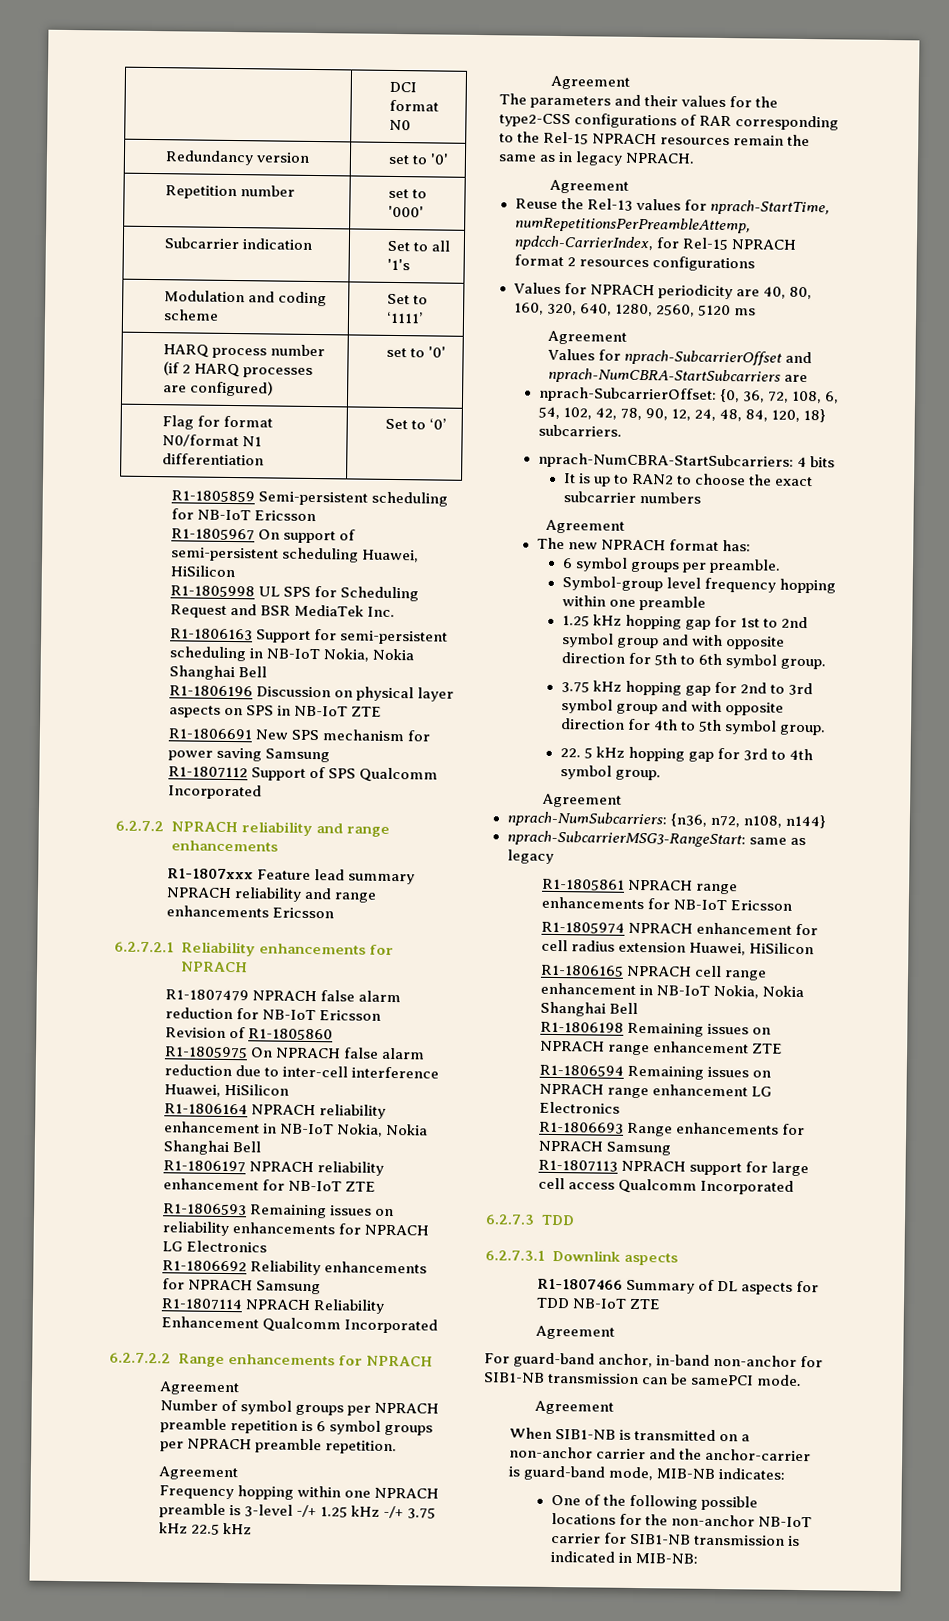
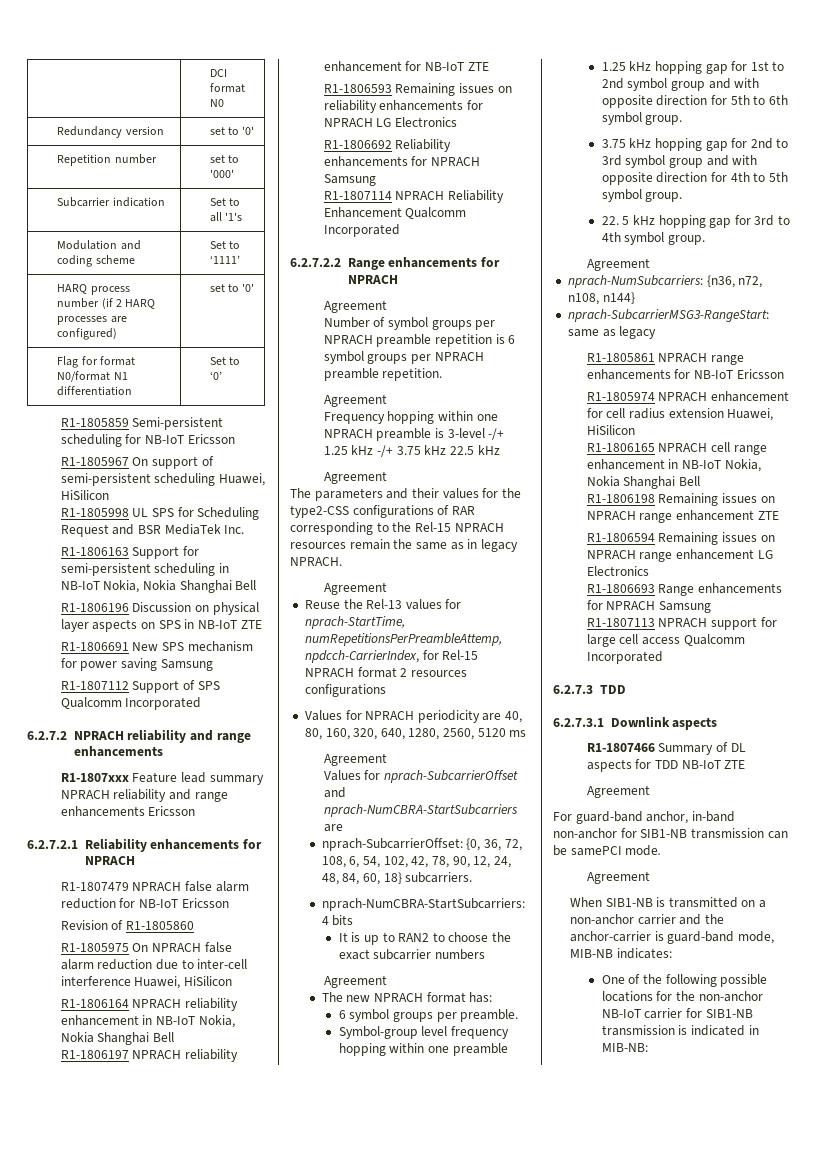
[770,409,800,422] 120, -> [362,873,380,885] 60,

